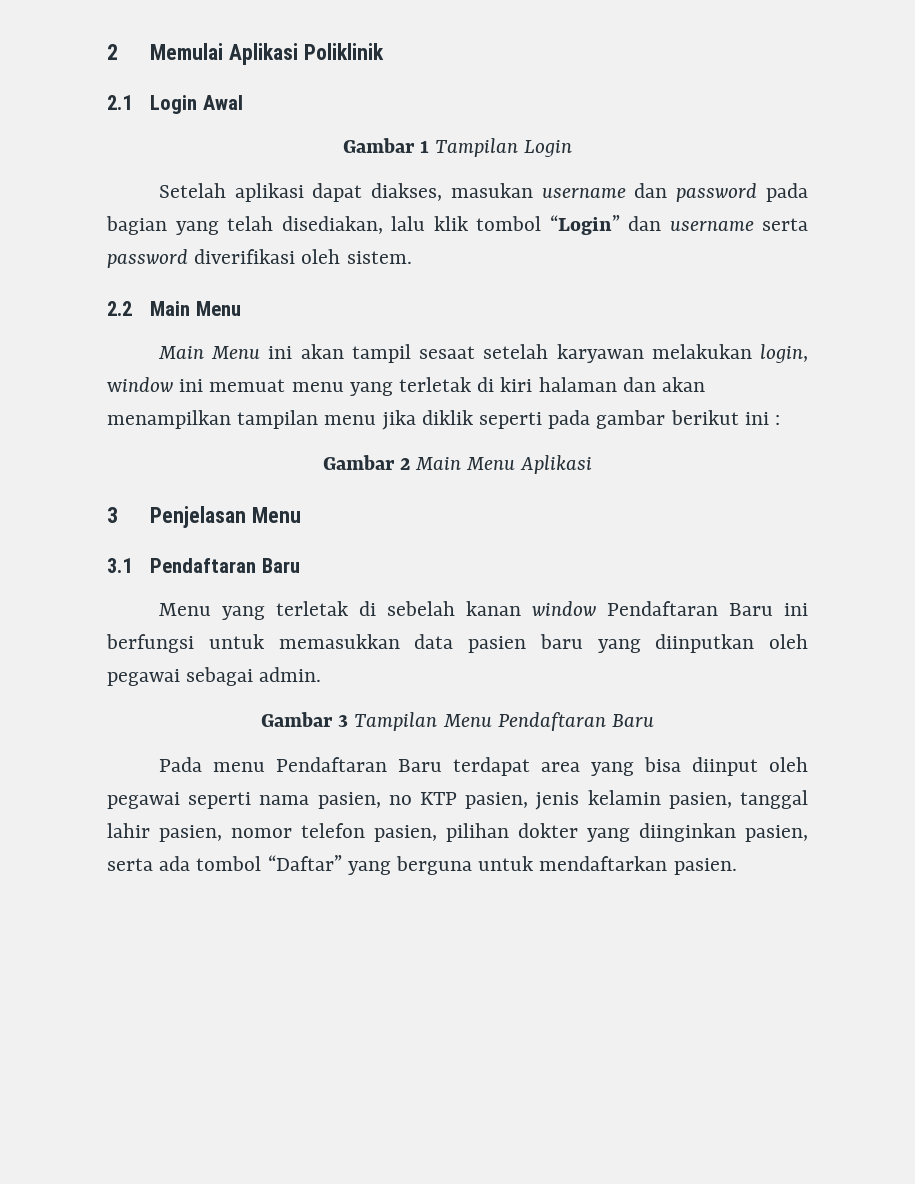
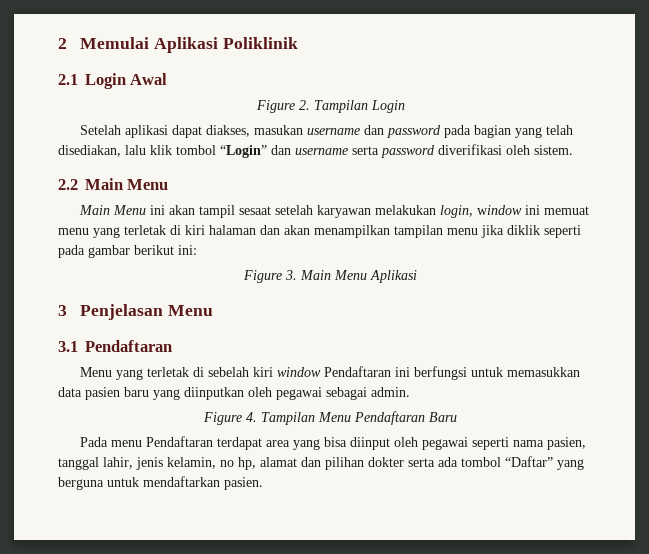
[342,138,429,153] Gambar 1 -> [255,100,310,113] Figure 2.
[744,412,781,425] [322,455,410,470] ini : // Gambar 2 -> [178,245,197,255] [243,270,297,283] ini: // Figure 3.
[261,558,300,573] Baru -> (172, 346) none
[465,601,521,616] kanan -> [253,367,274,377] kiri
[728,603,773,616] Baru -> (392, 371) none
[260,712,349,727] Gambar 3 -> [203,412,257,425] Figure 4.
[397,759,442,772] Baru -> (214, 441) none
[388,790,808,810] [107,823,808,842] no KTP pasien, jenis kelamin pasien, tanggal lahir pasien, nomor telefon pasien, pilihan dokter yang diinginkan pasien, -> [58,457,404,470] tanggal lahir, jenis kelamin, no hp, alamat dan pilihan dokter

